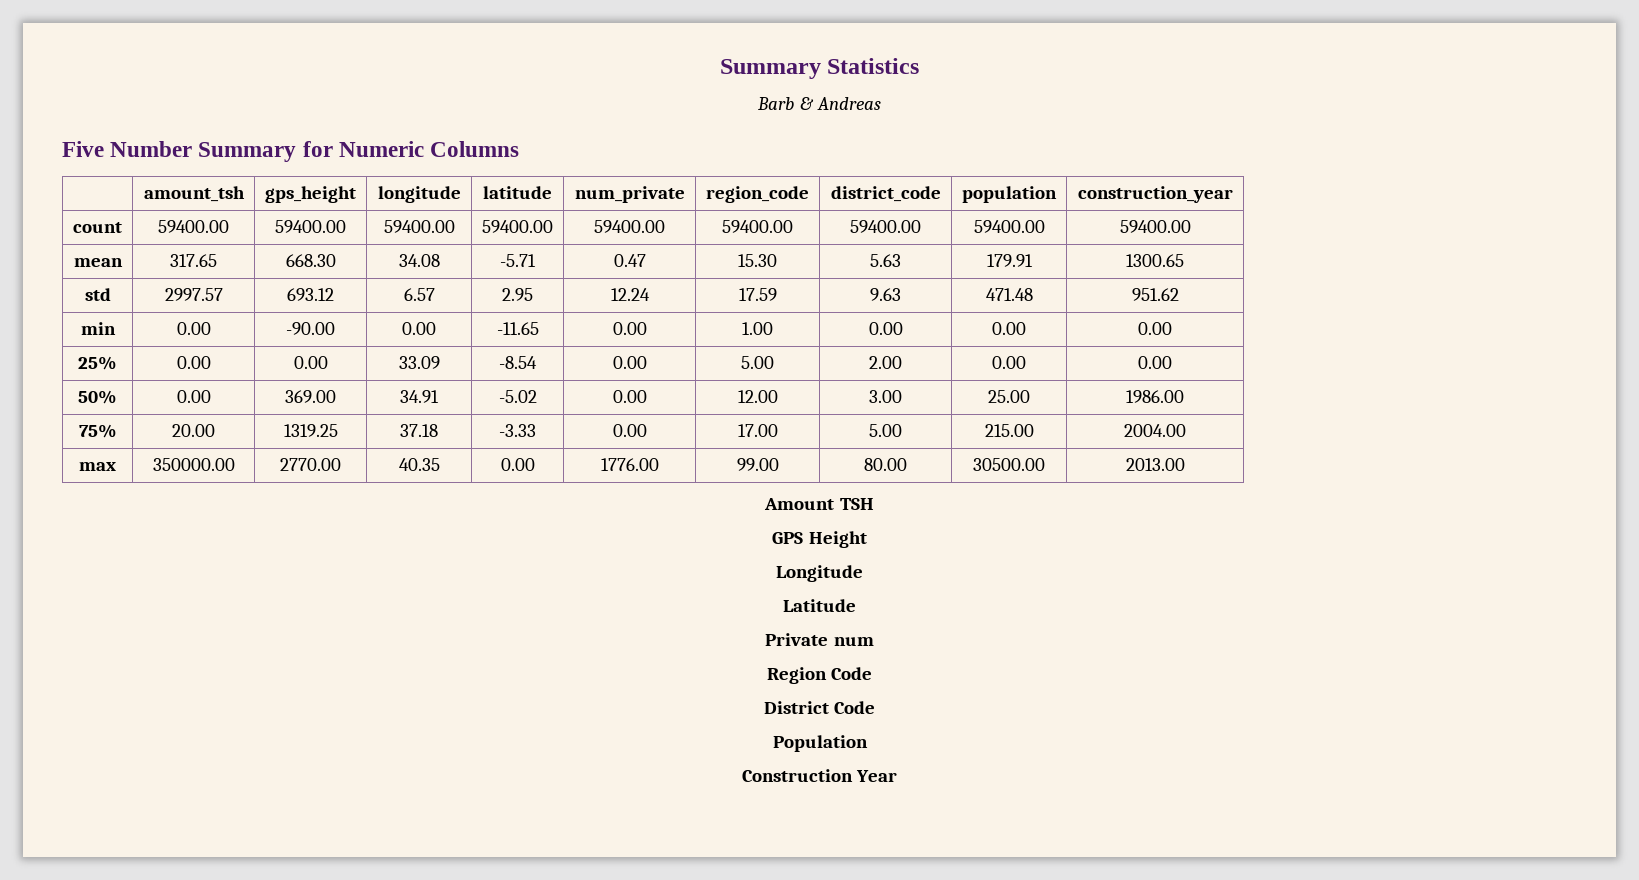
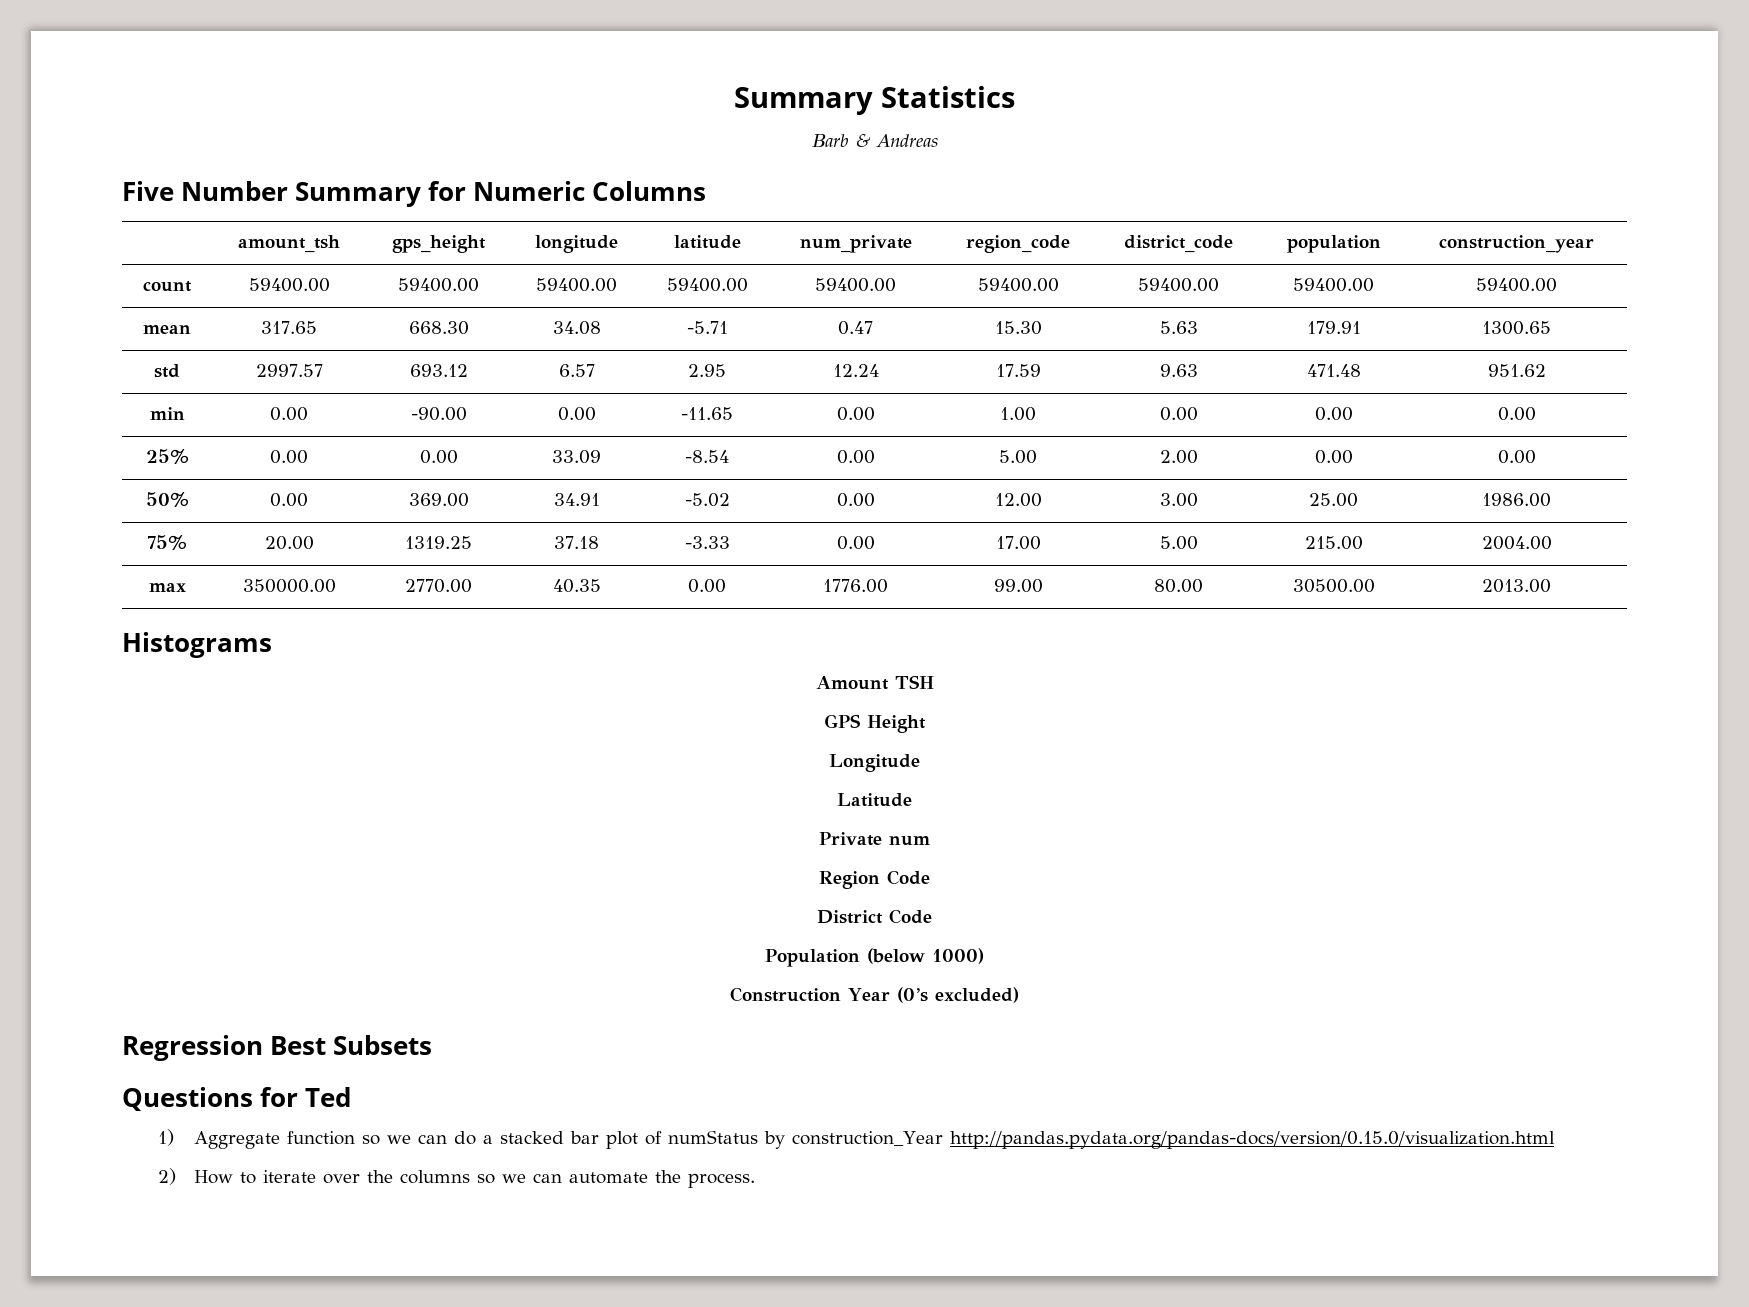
(1185, 464) none -> [122,632,272,658] // Histograms
(868, 743) none -> [867,948,984,964] (below 1000)
(898, 776) none -> [896,987,1019,1003] [122,1035,433,1061] [122,1087,352,1111] [157,1129,1555,1149] [157,1168,755,1188] (0’s excluded) // Regression Best Subsets // Questions for Ted // 1) Aggregate function so we can do a stacked bar plot of numStatus by construction_Year http://pandas.pydata.org/pandas-docs/version/0.15.0/visualization.html // 2) How to iterate over the columns so we can automate the process.

